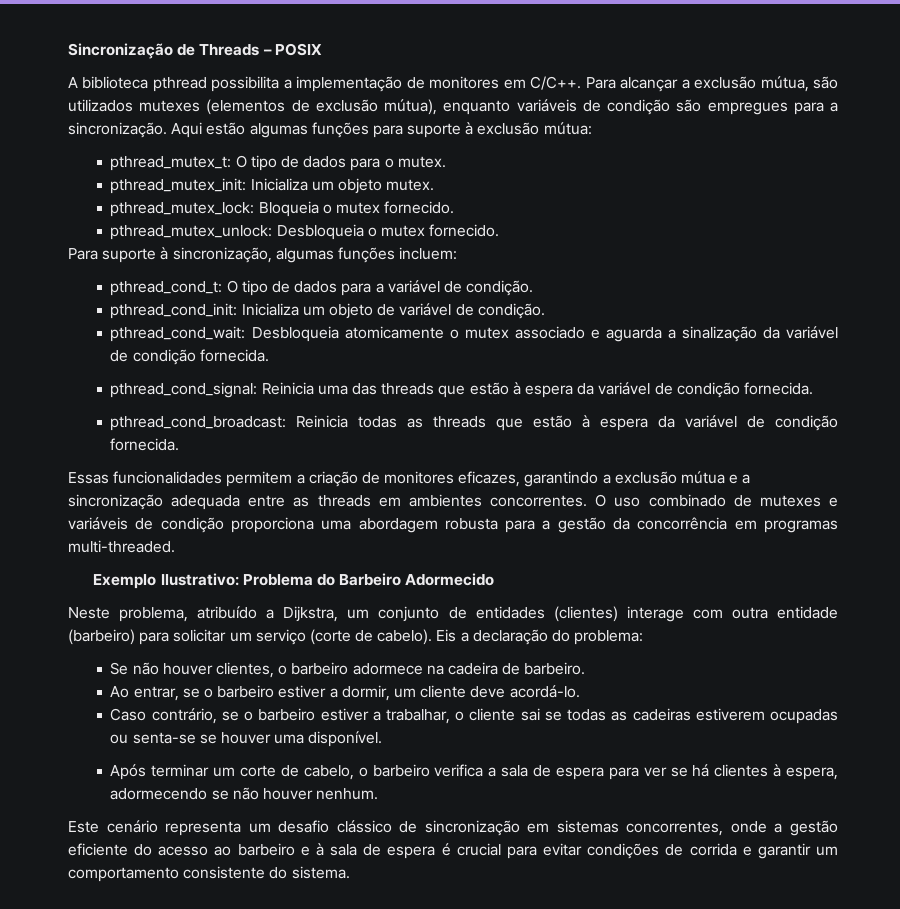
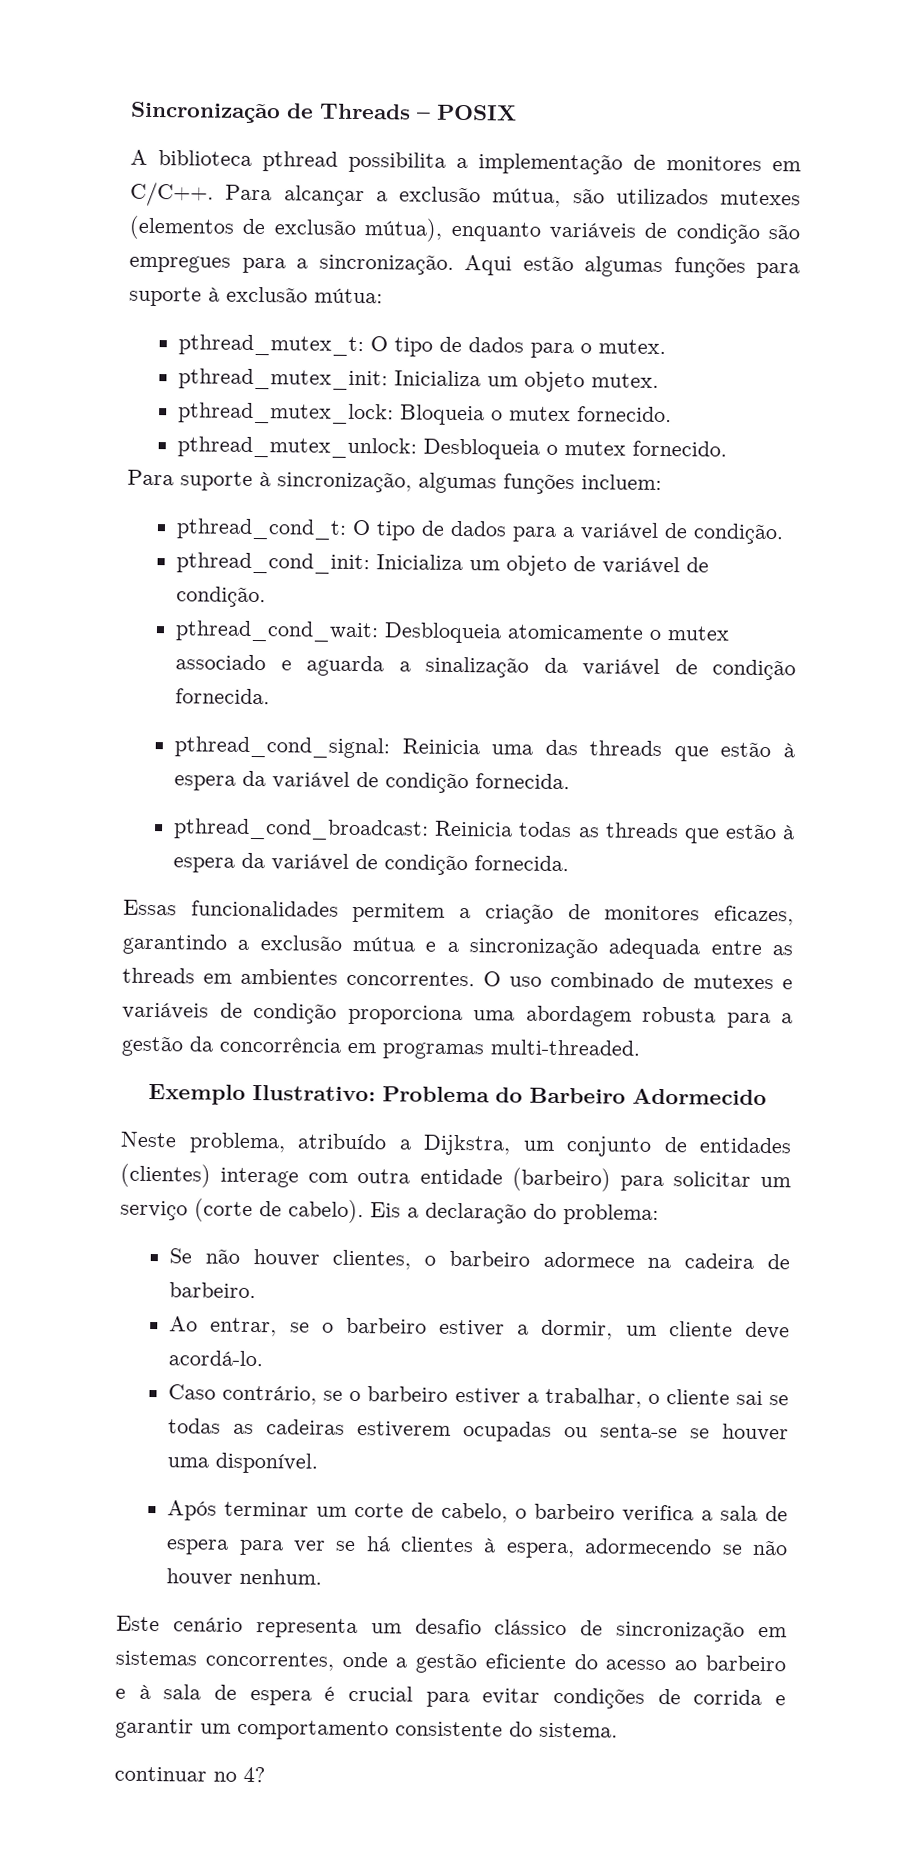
(350, 872) none -> [114,1766,265,1783] // continuar no 4?

